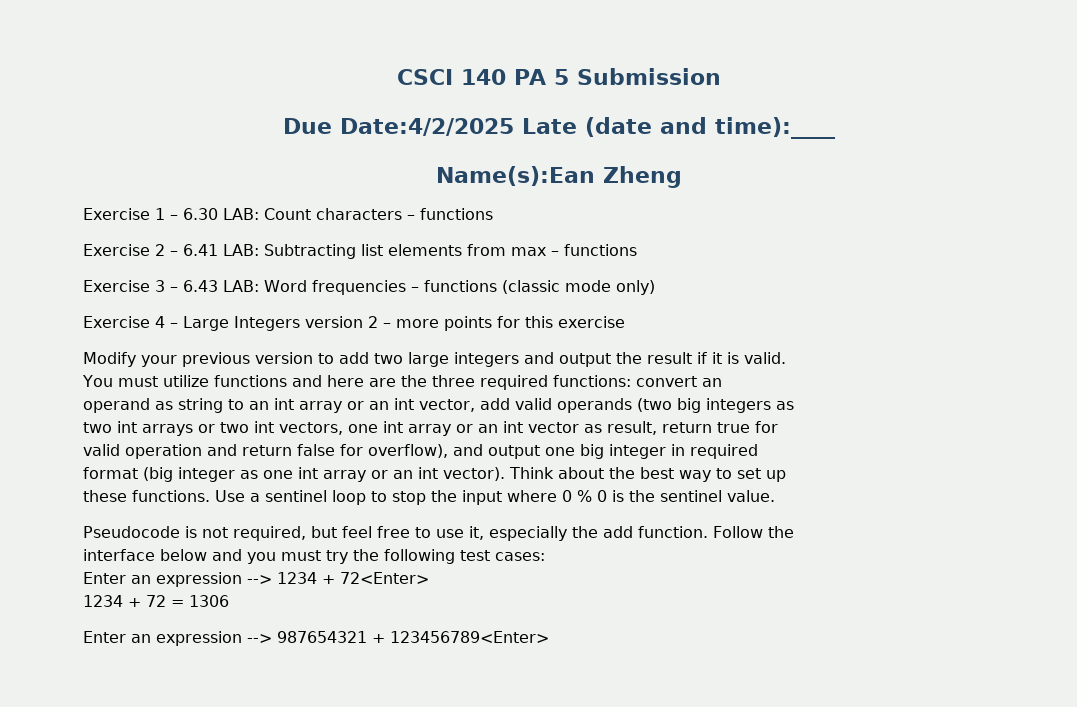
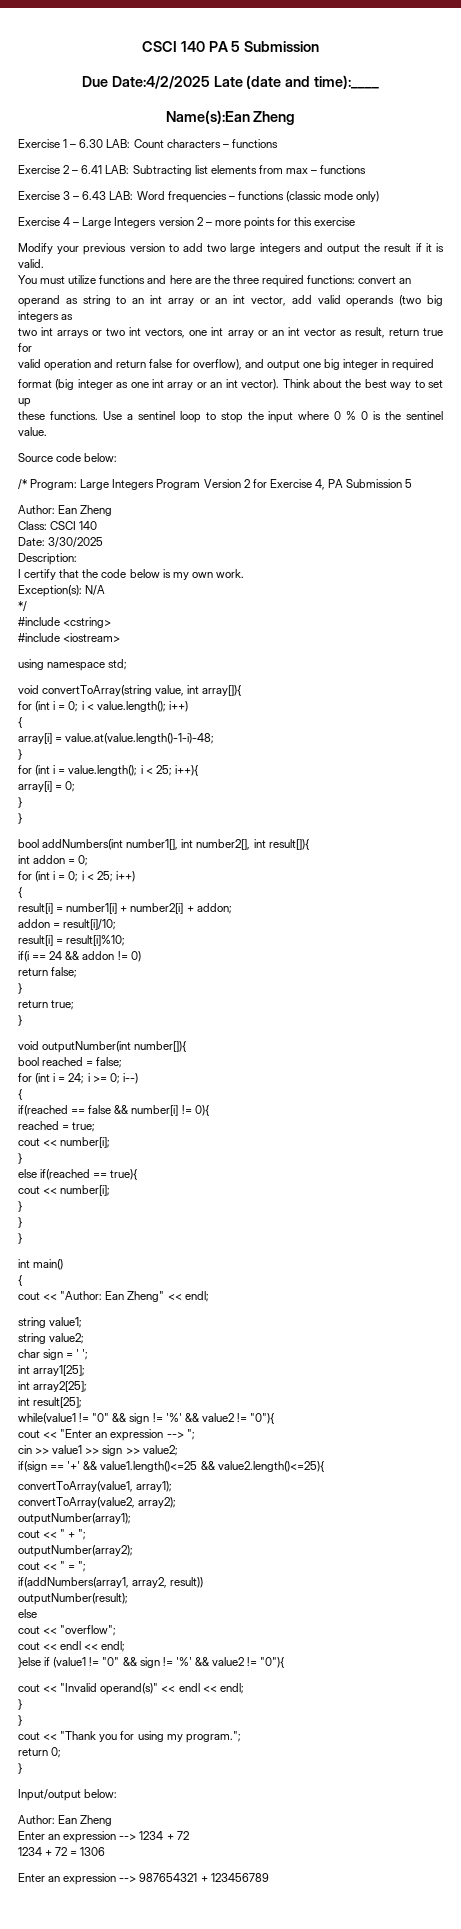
[83,526,794,541] [83,549,545,564] Pseudocode is not required, but feel free to use it, especially the add function. Follow the // interface below and you must try the following test cases: -> [18,453,118,462] [18,479,413,490] [18,505,113,516] [18,521,98,530] [18,537,104,548] [18,553,77,565] [18,569,244,580] [18,585,106,597] [18,601,27,612] [18,617,112,628] [18,633,121,642] [18,659,128,671] [18,685,242,696] [18,701,188,712] [18,717,22,728] [18,733,215,744] [18,749,22,760] [18,765,198,776] [18,781,76,792] [18,797,22,808] [18,813,22,824] [18,839,309,850] [18,855,89,866] [18,871,135,882] [18,887,22,898] [18,903,232,914] [18,919,117,930] [18,935,126,946] [18,951,141,962] [18,967,78,978] [18,983,22,994] [18,1000,75,1010] [18,1015,22,1026] [18,1041,187,1053] [18,1057,123,1068] [18,1073,138,1084] [18,1089,22,1100] [18,1105,209,1116] [18,1121,96,1132] [18,1137,111,1148] [18,1153,22,1164] [18,1169,138,1180] [18,1185,111,1196] [18,1201,22,1212] [18,1217,22,1228] [18,1233,22,1244] [18,1259,64,1270] [18,1275,22,1286] [18,1291,209,1302] [18,1317,83,1328] [18,1333,85,1344] [18,1349,89,1360] [18,1365,86,1376] [18,1381,88,1392] [18,1397,83,1408] [18,1413,275,1424] [18,1429,195,1441] [18,1445,178,1456] [18,1461,324,1472] [18,1481,173,1492] [18,1497,177,1508] [18,1513,131,1525] [18,1529,87,1540] [18,1545,133,1557] [18,1561,87,1572] [18,1577,204,1588] [18,1593,128,1605] [18,1609,37,1618] [18,1625,117,1636] [18,1641,126,1652] [18,1657,285,1668] [18,1683,244,1695] [18,1699,22,1710] [18,1715,22,1726] [18,1731,241,1743] [18,1747,62,1758] [18,1763,22,1774] [18,1789,118,1801] [18,1815,113,1826] Source code below: // /* Program: Large Integers Program Version 2 for Exercise 4, PA Submission 5 // Author: Ean Zheng // Class: CSCI 140 // Date: 3/30/2025 // Description: // I certify that the code below is my own work. // Exception(s): N/A // */ // #include <cstring> // #include <iostream> // using namespace std; // void convertToArray(string value, int array[]){ // for (int i = 0; i < value.length(); i++) // { // array[i] = value.at(value.length()-1-i)-48; // } // for (int i = value.length(); i < 25; i++){ // array[i] = 0; // } // } // bool addNumbers(int number1[], int number2[], int result[]){ // int addon = 0; // for (int i = 0; i < 25; i++) // { // result[i] = number1[i] + number2[i] + addon; // addon = result[i]/10; // result[i] = result[i]%10; // if(i == 24 && addon != 0) // return false; // } // return true; // } // void outputNumber(int number[]){ // bool reached = false; // for (int i = 24; i >= 0; i--) // { // if(reached == false && number[i] != 0){ // reached = true; // cout << number[i]; // } // else if(reached == true){ // cout << number[i]; // } // } // } // int main() // { // cout << "Author: Ean Zheng" << endl; // string value1; // string value2; // char sign = ' '; // int array1[25]; // int array2[25]; // int result[25]; // while(value1 != "0" && sign != '%' && value2 != "0"){ // cout << "Enter an expression --> "; // cin >> value1 >> sign >> value2; // if(sign == '+' && value1.length()<=25 && value2.length()<=25){ // convertToArray(value1, array1); // convertToArray(value2, array2); // outputNumber(array1); // cout << " + "; // outputNumber(array2); // cout << " = "; // if(addNumbers(array1, array2, result)) // outputNumber(result); // else // cout << "overflow"; // cout << endl << endl; // }else if (value1 != "0" && sign != '%' && value2 != "0"){ // cout << "Invalid operand(s)" << endl << endl; // } // } // cout << "Thank you for using my program."; // return 0; // } // Input/output below: // Author: Ean Zheng
[340,572,429,584] 72<Enter> -> [176,1831,189,1840] 72
[390,631,549,643] 123456789<Enter> -> [210,1873,269,1882] 123456789

